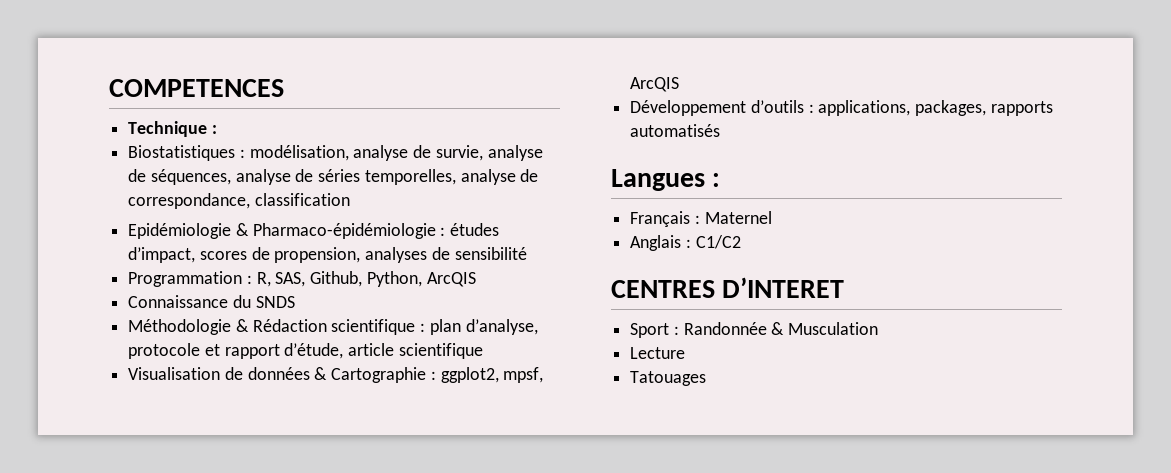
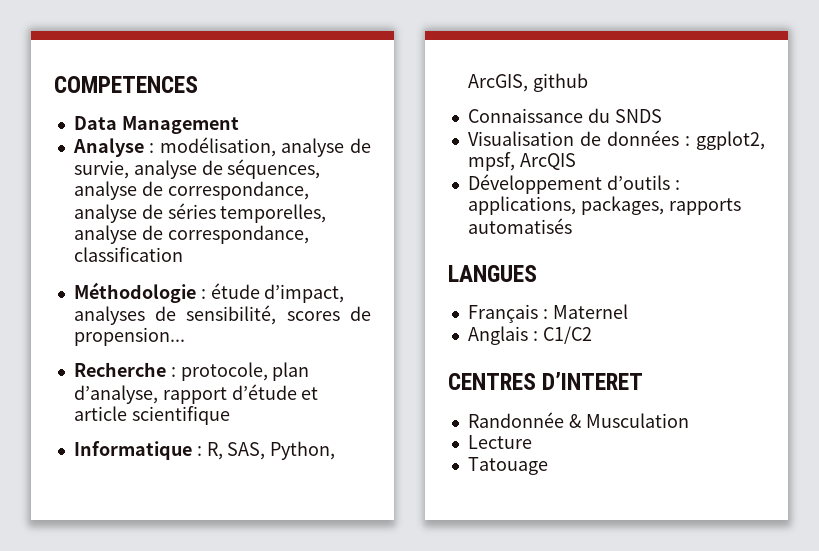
[128,121,217,137] [128,145,236,161] Technique : // Biostatistiques -> [73,116,239,134] [72,138,144,157] Data Management // Analyse
(314, 175) none -> [167,181,309,200] [73,204,163,223] correspondance, analyse de
[128,223,500,239] [128,247,527,263] [128,271,476,287] [128,295,295,308] [128,319,538,335] [128,343,483,359] Epidémiologie & Pharmaco-épidémiologie : études d’impact, scores de propension, analyses de sensibilité // Programmation : R, SAS, Github, Python, ArcQIS // Connaissance du SNDS // Méthodologie & Rédaction scientifique : plan d’analyse, protocole et rapport d’étude, article scientifique -> [73,282,345,303] [73,305,371,325] [73,327,185,346] [73,362,310,381] [73,384,319,404] [73,406,230,425] [73,441,336,460] [467,73,588,92] [467,108,662,123] Méthodologie : étude d’impact, analyses de sensibilité, scores de propension... // Recherche : protocole, plan d’analyse, rapport d’étude et article scientifique // Informatique : R, SAS, Python, ArcGIS, github // Connaissance du SNDS
[314,367,427,383] & Cartographie -> (679, 138) none
[611,169,721,191] Langues : -> [448,265,537,282] LANGUES
[630,323,679,338] Sport : -> (644, 381) none
[630,371,707,386] Tatouages -> [467,457,548,475] Tatouage

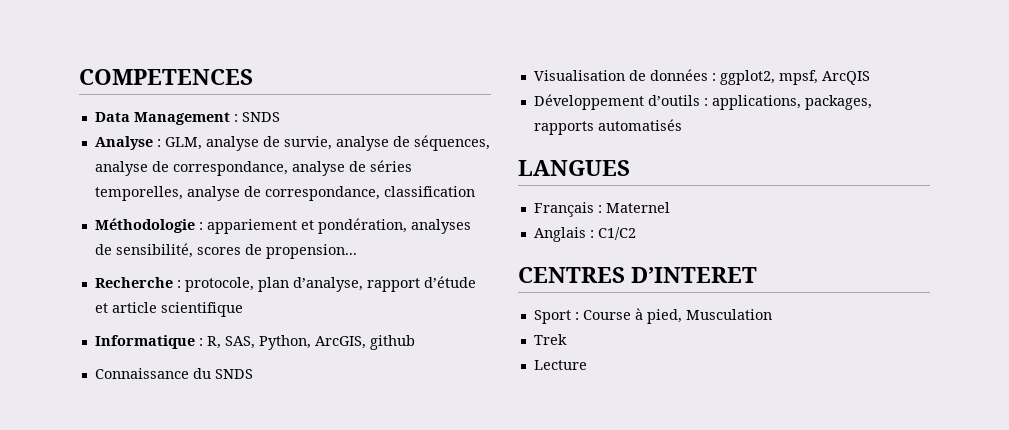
(239, 125) none -> [233,112,280,122] : SNDS
[159,137,276,157] modélisation, -> [164,137,202,150] GLM,
[210,283,345,303] étude d’impact, -> [206,218,407,234] appariement et pondération,
[467,412,581,428] Randonnée & -> [533,308,682,324] Sport : Course à pied,
(689, 420) none -> [533,334,567,345] // Trek
[467,457,548,475] // Tatouage -> (587, 365) none

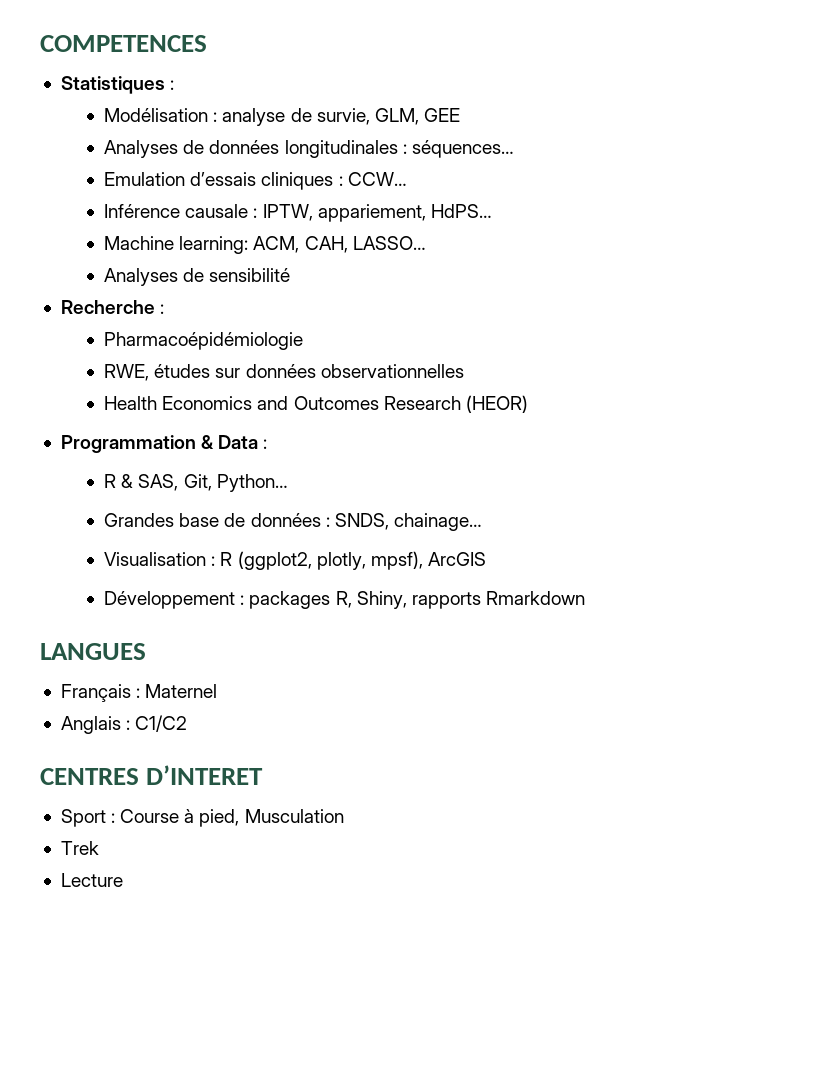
[94,112,280,125] [94,135,490,151] [94,160,412,176] [94,186,475,201] [94,218,471,234] [94,243,357,259] [94,276,476,292] [94,302,243,317] [94,335,415,350] [94,368,253,379] [533,69,870,85] [533,94,872,110] [533,119,682,135] Data Management : SNDS // Analyse : GLM, analyse de survie, analyse de séquences, analyse de correspondance, analyse de séries temporelles, analyse de correspondance, classification // Méthodologie : appariement et pondération, analyses de sensibilité, scores de propension... // Recherche : protocole, plan d’analyse, rapport d’étude et article scientifique // Informatique : R, SAS, Python, ArcGIS, github // Connaissance du SNDS // Visualisation de données : ggplot2, mpsf, ArcQIS // Développement d’outils : applications, packages, rapports automatisés -> [60,76,175,94] [104,108,460,126] [104,140,514,158] [104,172,407,190] [104,204,492,222] [104,236,426,254] [104,268,291,286] [60,300,165,314] [104,332,304,350] [104,364,464,381] [104,395,528,413] [60,435,268,453] [104,474,288,492] [104,513,482,531] [104,551,486,570] [104,591,585,609] Statistiques : // Modélisation : analyse de survie, GLM, GEE // Analyses de données longitudinales : séquences… // Emulation d’essais cliniques : CCW… // Inférence causale : IPTW, appariement, HdPS… // Machine learning: ACM, CAH, LASSO… // Analyses de sensibilité // Recherche : // Pharmacoépidémiologie // RWE, études sur données observationnelles // Health Economics and Outcomes Research (HEOR) // Programmation & Data : // R & SAS, Git, Python… // Grandes base de données : SNDS, chainage… // Visualisation : R (ggplot2, plotly, mpsf), ArcGIS // Développement : packages R, Shiny, rapports Rmarkdown

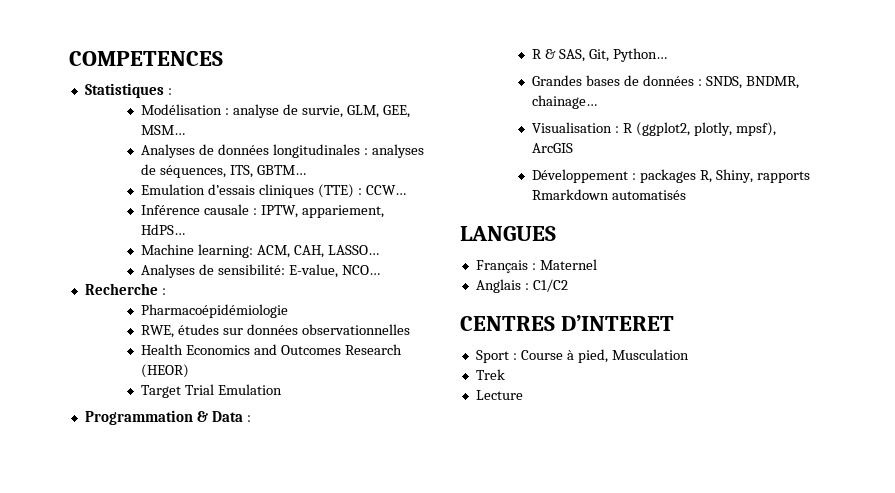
[423,108,460,122] GEE -> [382,105,410,118] [141,125,186,135] GEE, MSM…
[411,140,514,158] séquences… -> [371,144,424,158] [141,164,306,178] analyses de séquences, ITS, GBTM…
(334, 181) none -> [317,184,354,198] (TTE)
[209,268,291,282] sensibilité -> [217,264,380,278] sensibilité: E-value, NCO…
(528, 404) none -> [141,384,282,398] // Target Trial Emulation
[179,513,220,527] base -> [585,75,620,86] bases
(389, 521) none -> [745,76,799,89] BNDMR,
(585, 598) none -> [611,190,686,200] automatisés

